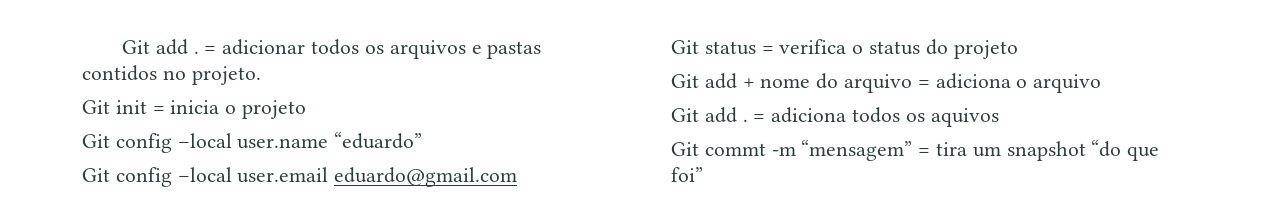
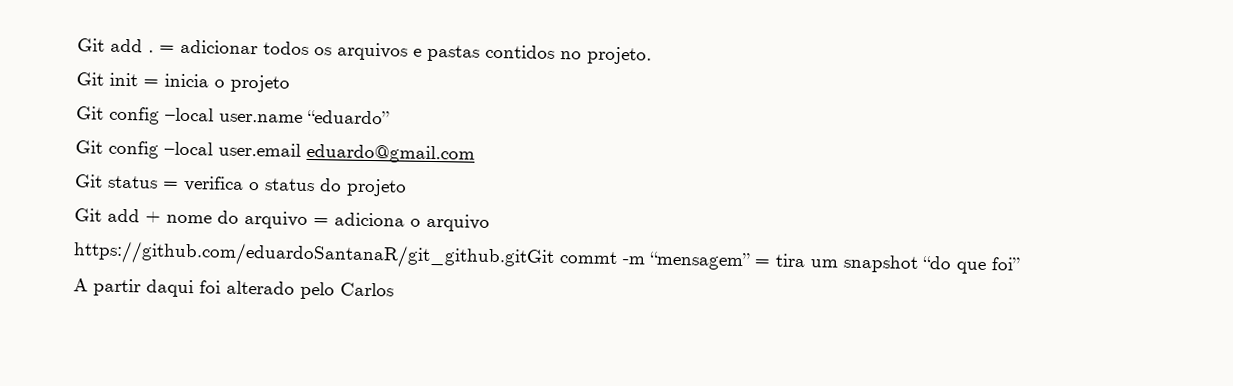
[671,107,999,127] [671,142,699,156] Git add . = adiciona todos os aquivos // Git -> [73,240,555,270] https://github.com/eduardoSantanaR/git_github.gitGit
(703, 174) none -> [73,278,394,300] // A partir daqui foi alterado pelo Carlos

